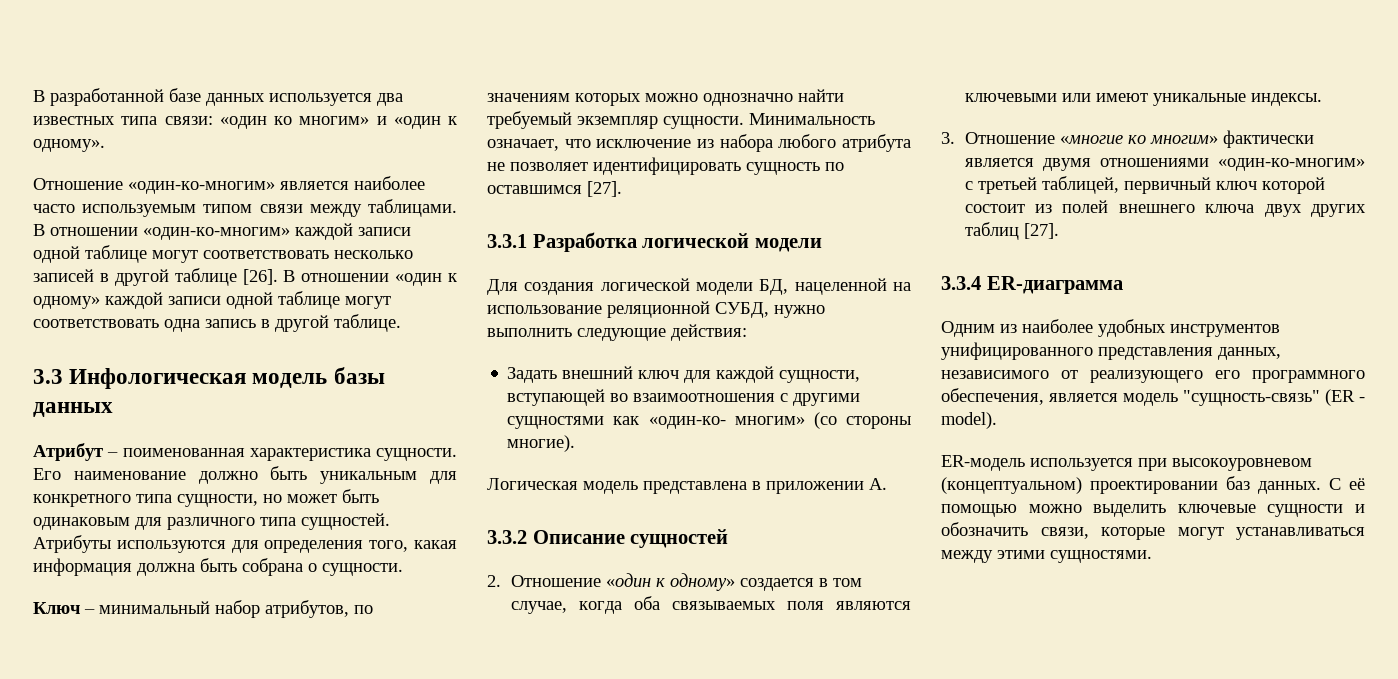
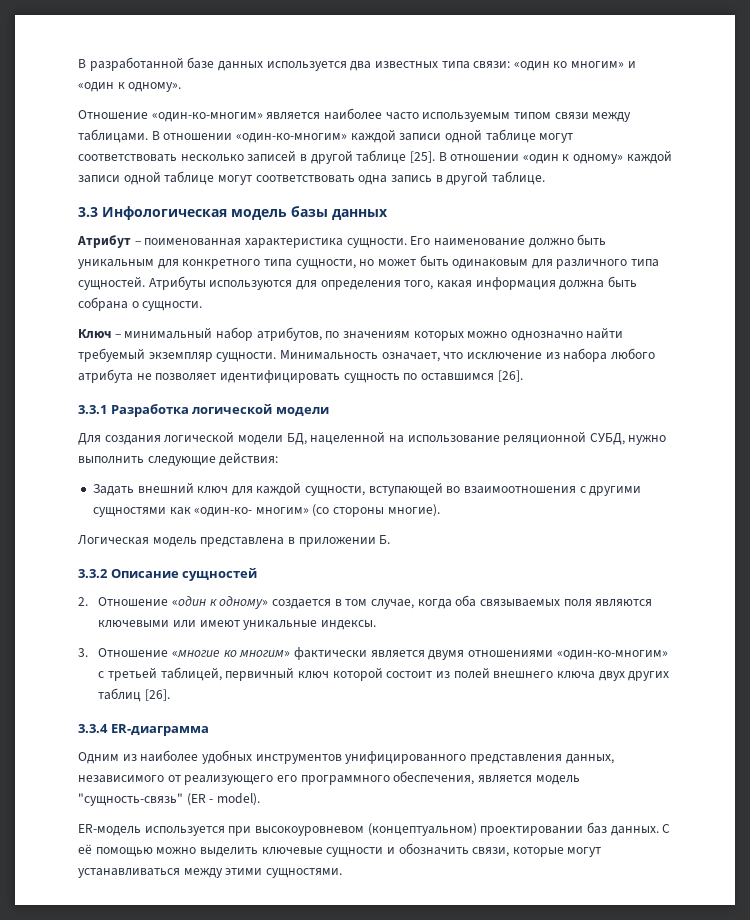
[242,269,278,285] [26]. -> [409,151,435,163] [25].
[587,181,622,197] [27]. -> [497,370,523,382] [26].
[869,478,887,490] А. -> [379,535,391,544] Б.
[1023,223,1059,239] [27]. -> [145,689,171,701] [26].

